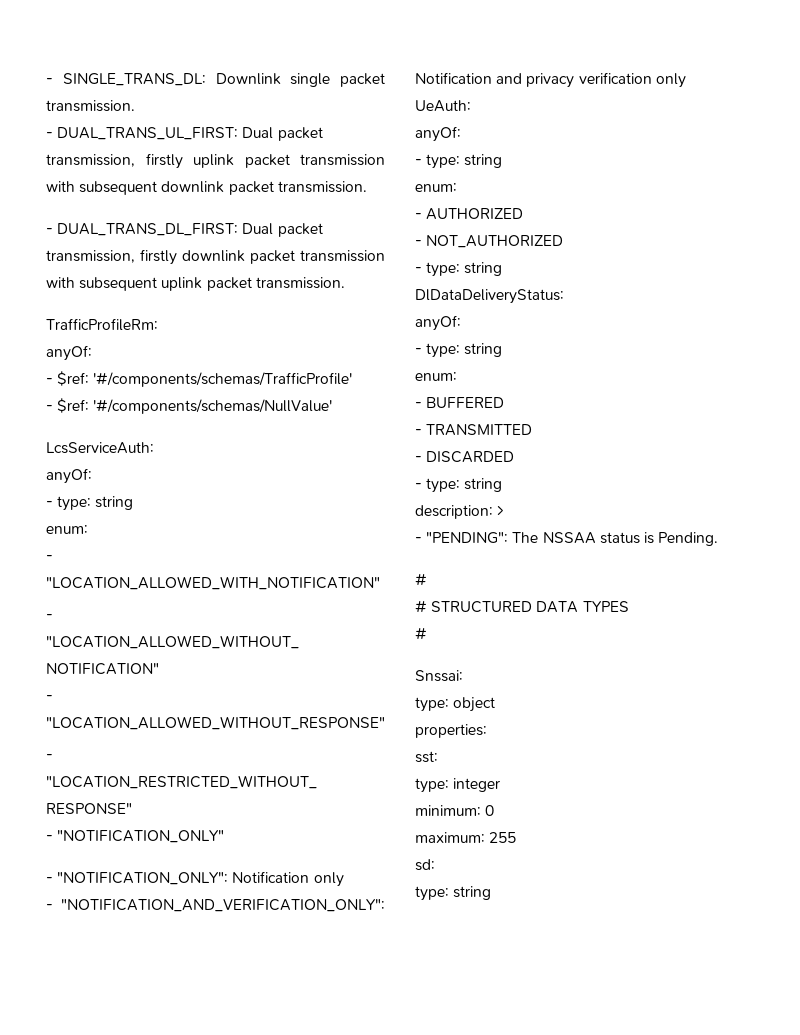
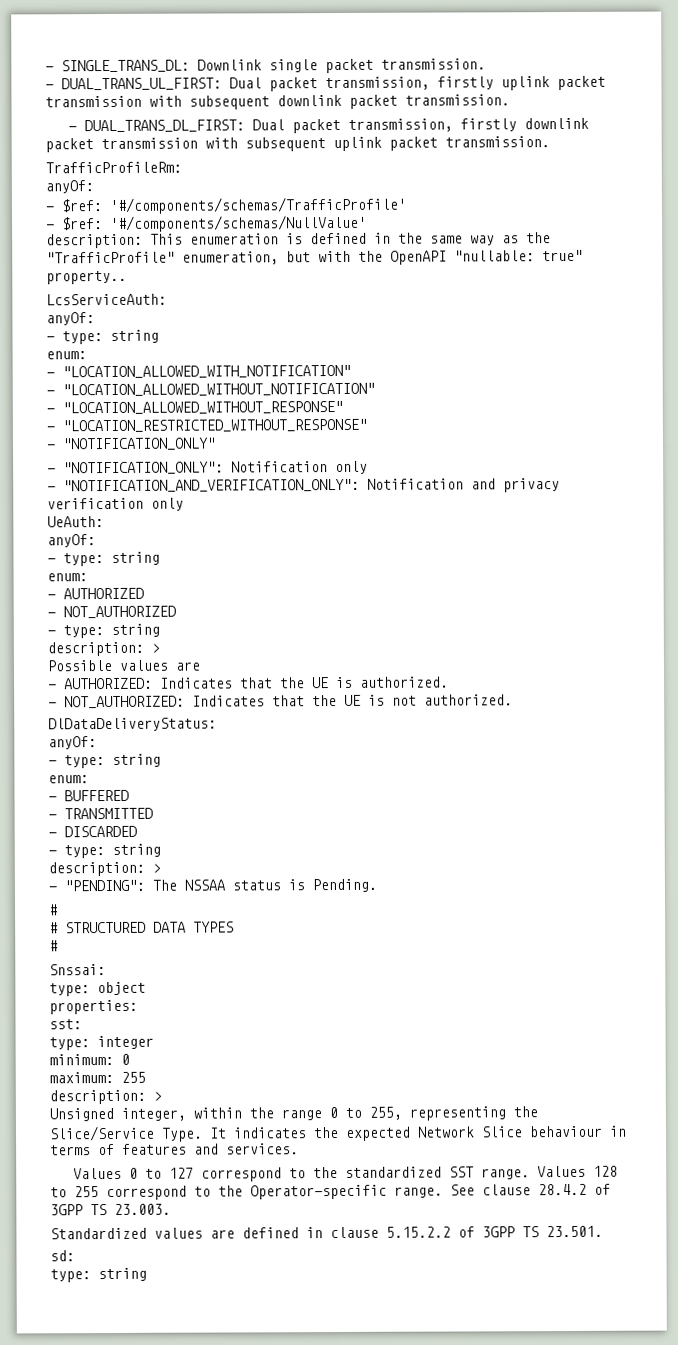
(333, 406) none -> [46,232,551,249] [46,249,583,265] [46,270,127,285] // description: This enumeration is defined in the same way as the "TrafficProfile" enumeration, but with the OpenAPI "nullable: true" property..
(503, 269) none -> [47,641,160,657] [47,659,200,672] [48,676,449,690] [48,694,513,709] // description: > // Possible values are // - AUTHORIZED: Indicates that the UE is authorized. // - NOT_AUTHORIZED: Indicates that the UE is not authorized.
(517, 837) none -> [49,1089,162,1105] [49,1106,538,1122] [49,1125,627,1142] [50,1143,299,1156] [73,1165,619,1182] [50,1183,611,1201] [50,1203,171,1216] [50,1225,603,1240] // description: > // Unsigned integer, within the range 0 to 255, representing the Slice/Service Type. It indicates the expected Network Slice behaviour in terms of features and services. // Values 0 to 127 correspond to the standardized SST range. Values 128 to 255 correspond to the Operator-specific range. See clause 28.4.2 of 3GPP TS 23.003. // Standardized values are defined in clause 5.15.2.2 of 3GPP TS 23.501.

